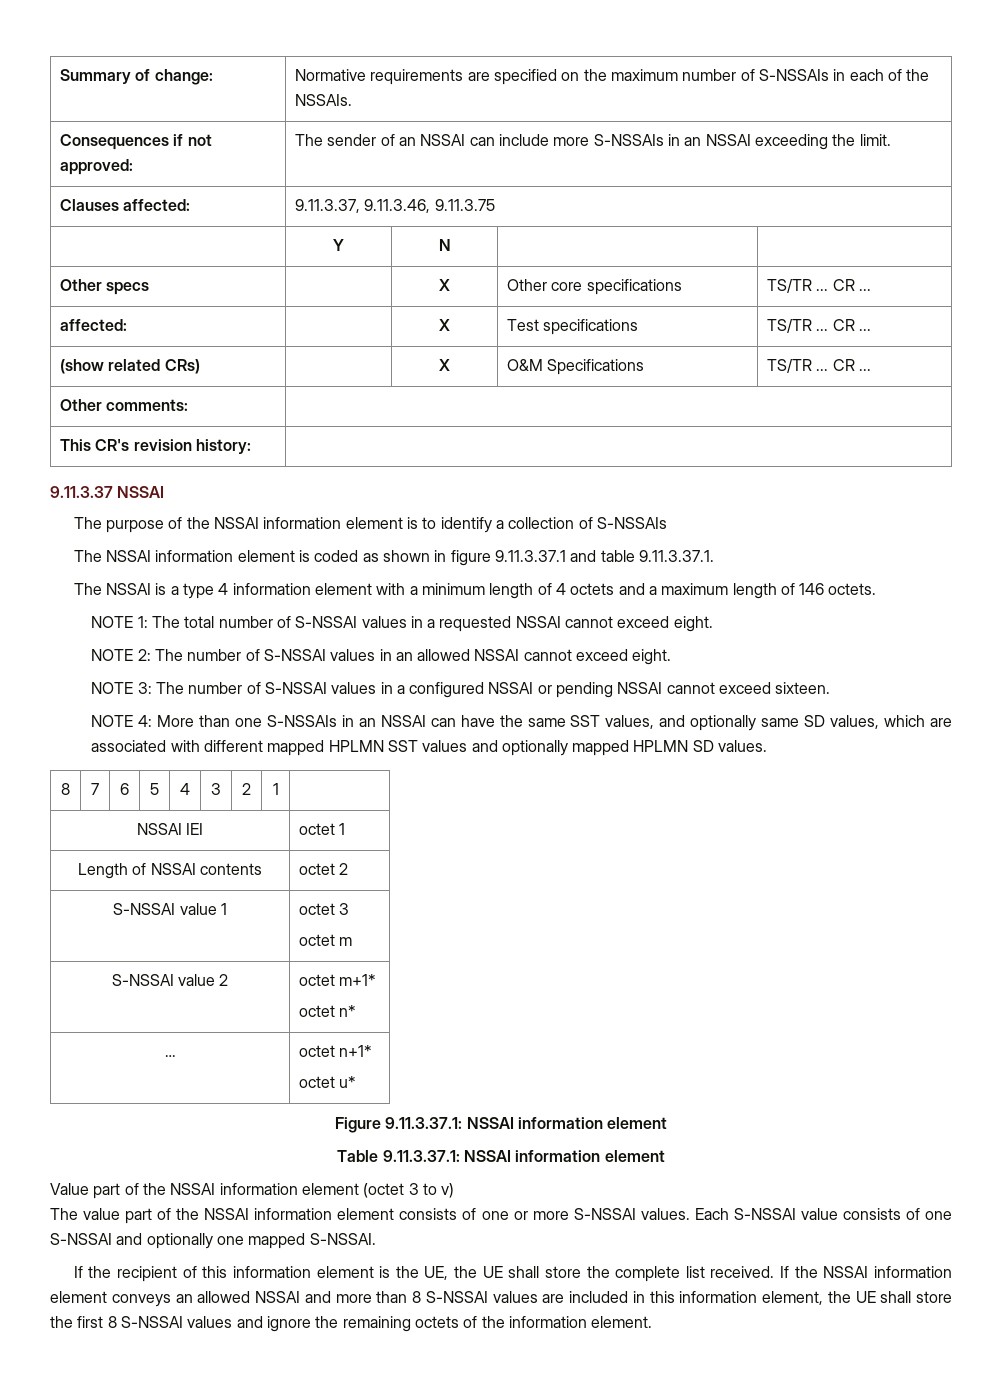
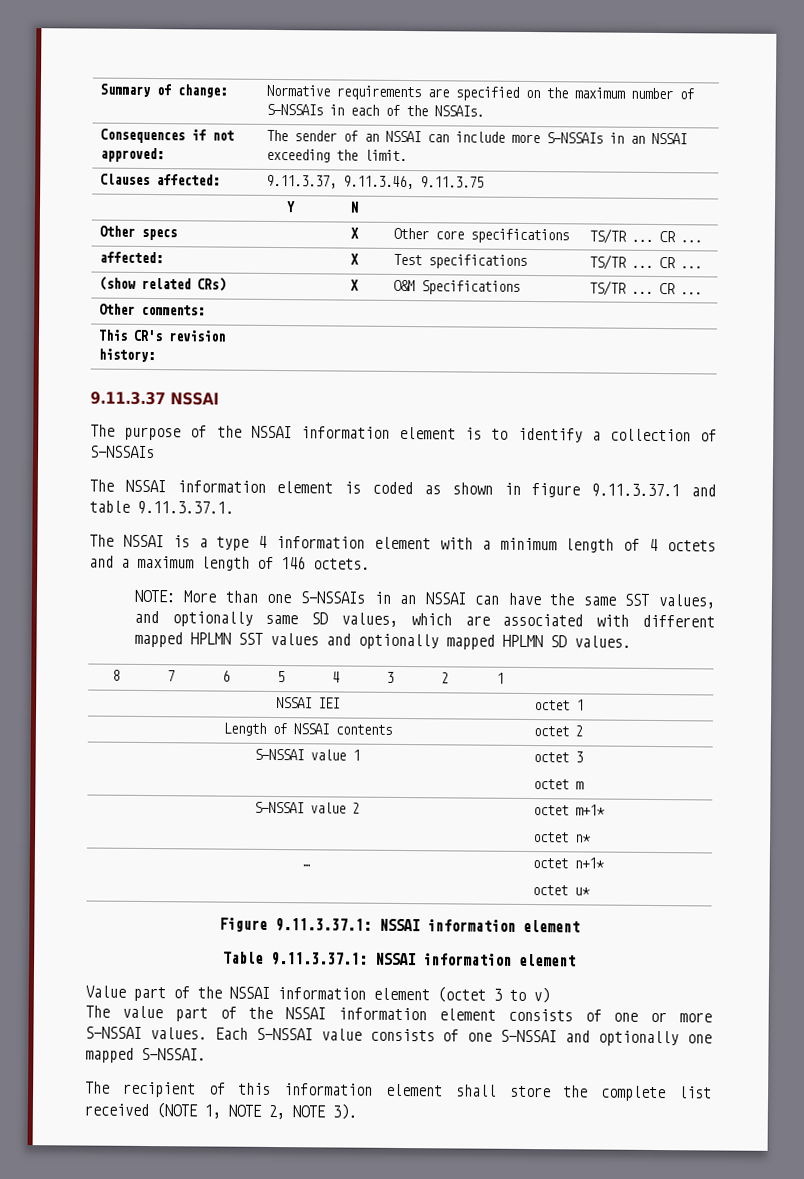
[91,616,713,632] [91,649,672,665] [91,682,831,698] [91,715,153,727] NOTE 1: The total number of S-NSSAI values in a requested NSSAI cannot exceed eight. // NOTE 2: The number of S-NSSAI values in an allowed NSSAI cannot exceed eight. // NOTE 3: The number of S-NSSAI values in a configured NSSAI or pending NSSAI cannot exceed sixteen. // NOTE 4: -> [133,589,175,603] NOTE:
[73,1266,112,1278] If the -> [85,1081,110,1094] The
[379,1266,503,1280] is the UE, the UE -> (444, 1090) none
[710,1266,952,1278] [50,1291,952,1307] [50,1316,653,1332] received. If the NSSAI information element conveys an allowed NSSAI and more than 8 S-NSSAI values are included in this information element, the UE shall store the first 8 S-NSSAI values and ignore the remaining octets of the information element. -> [84,1102,357,1120] received (NOTE 1, NOTE 2, NOTE 3).

